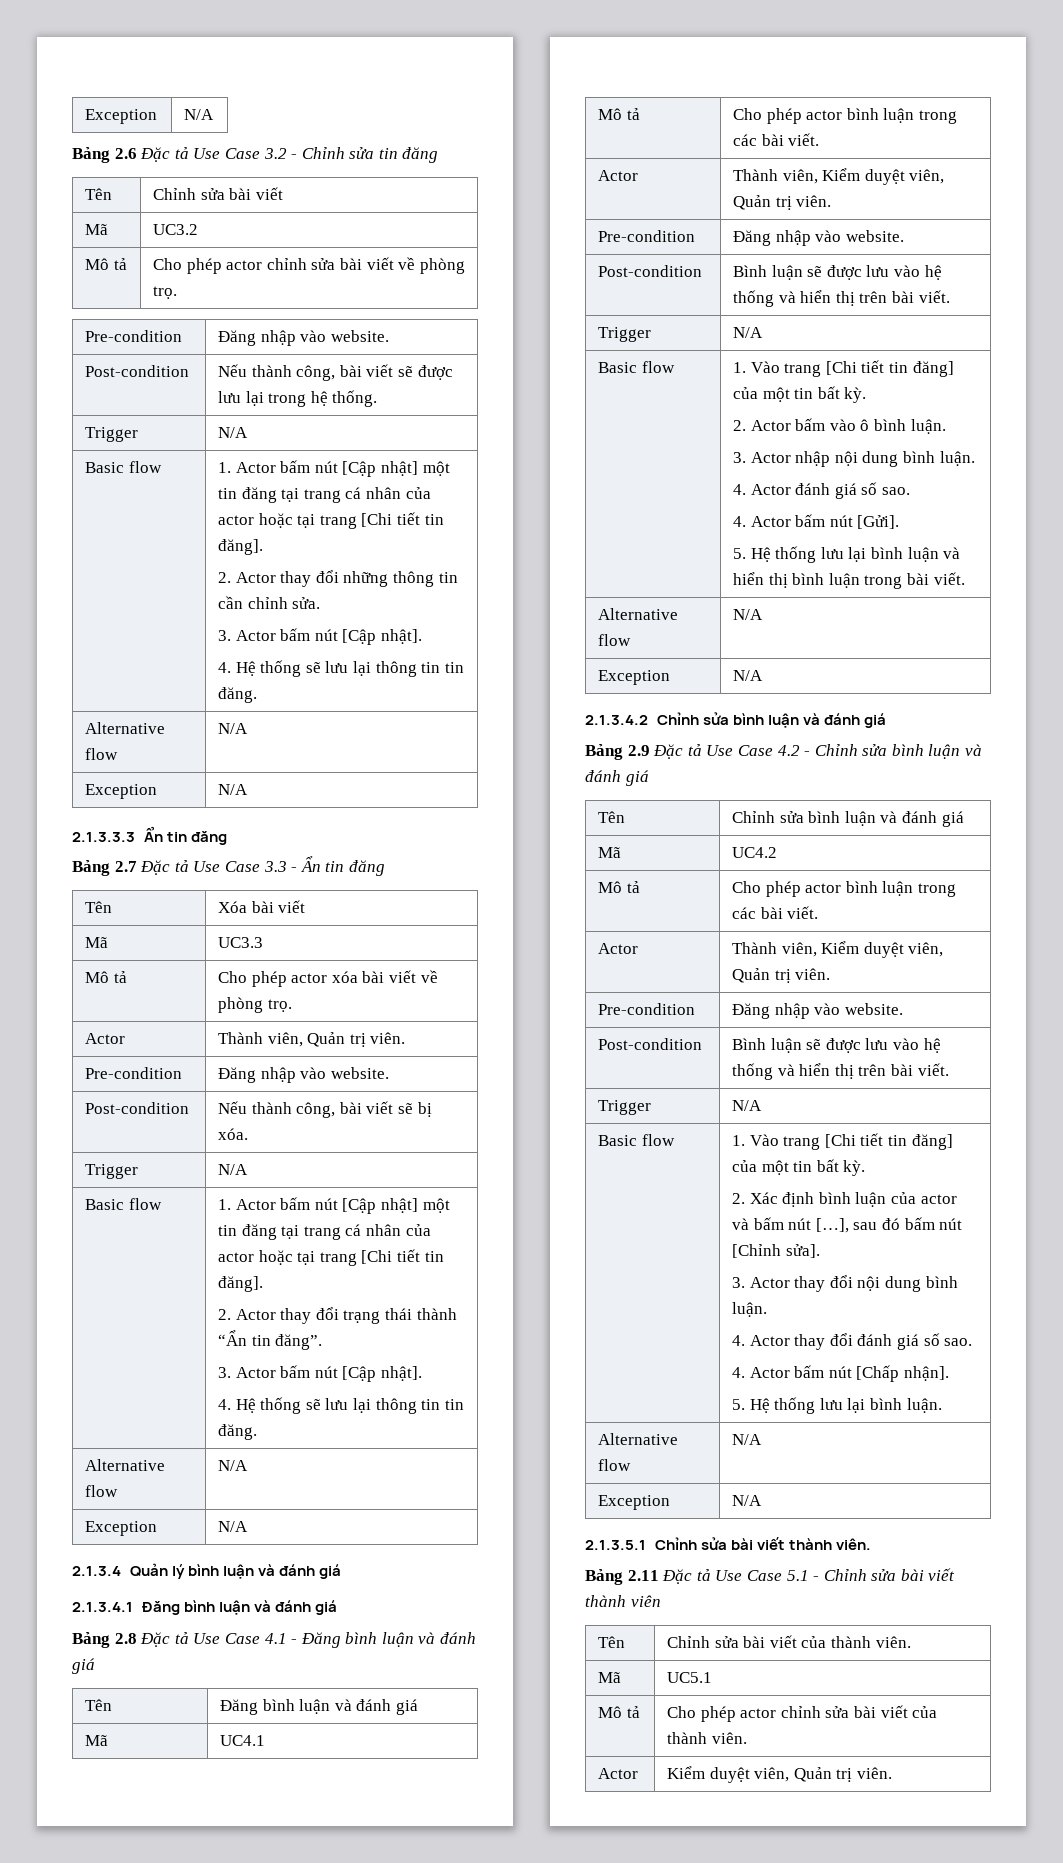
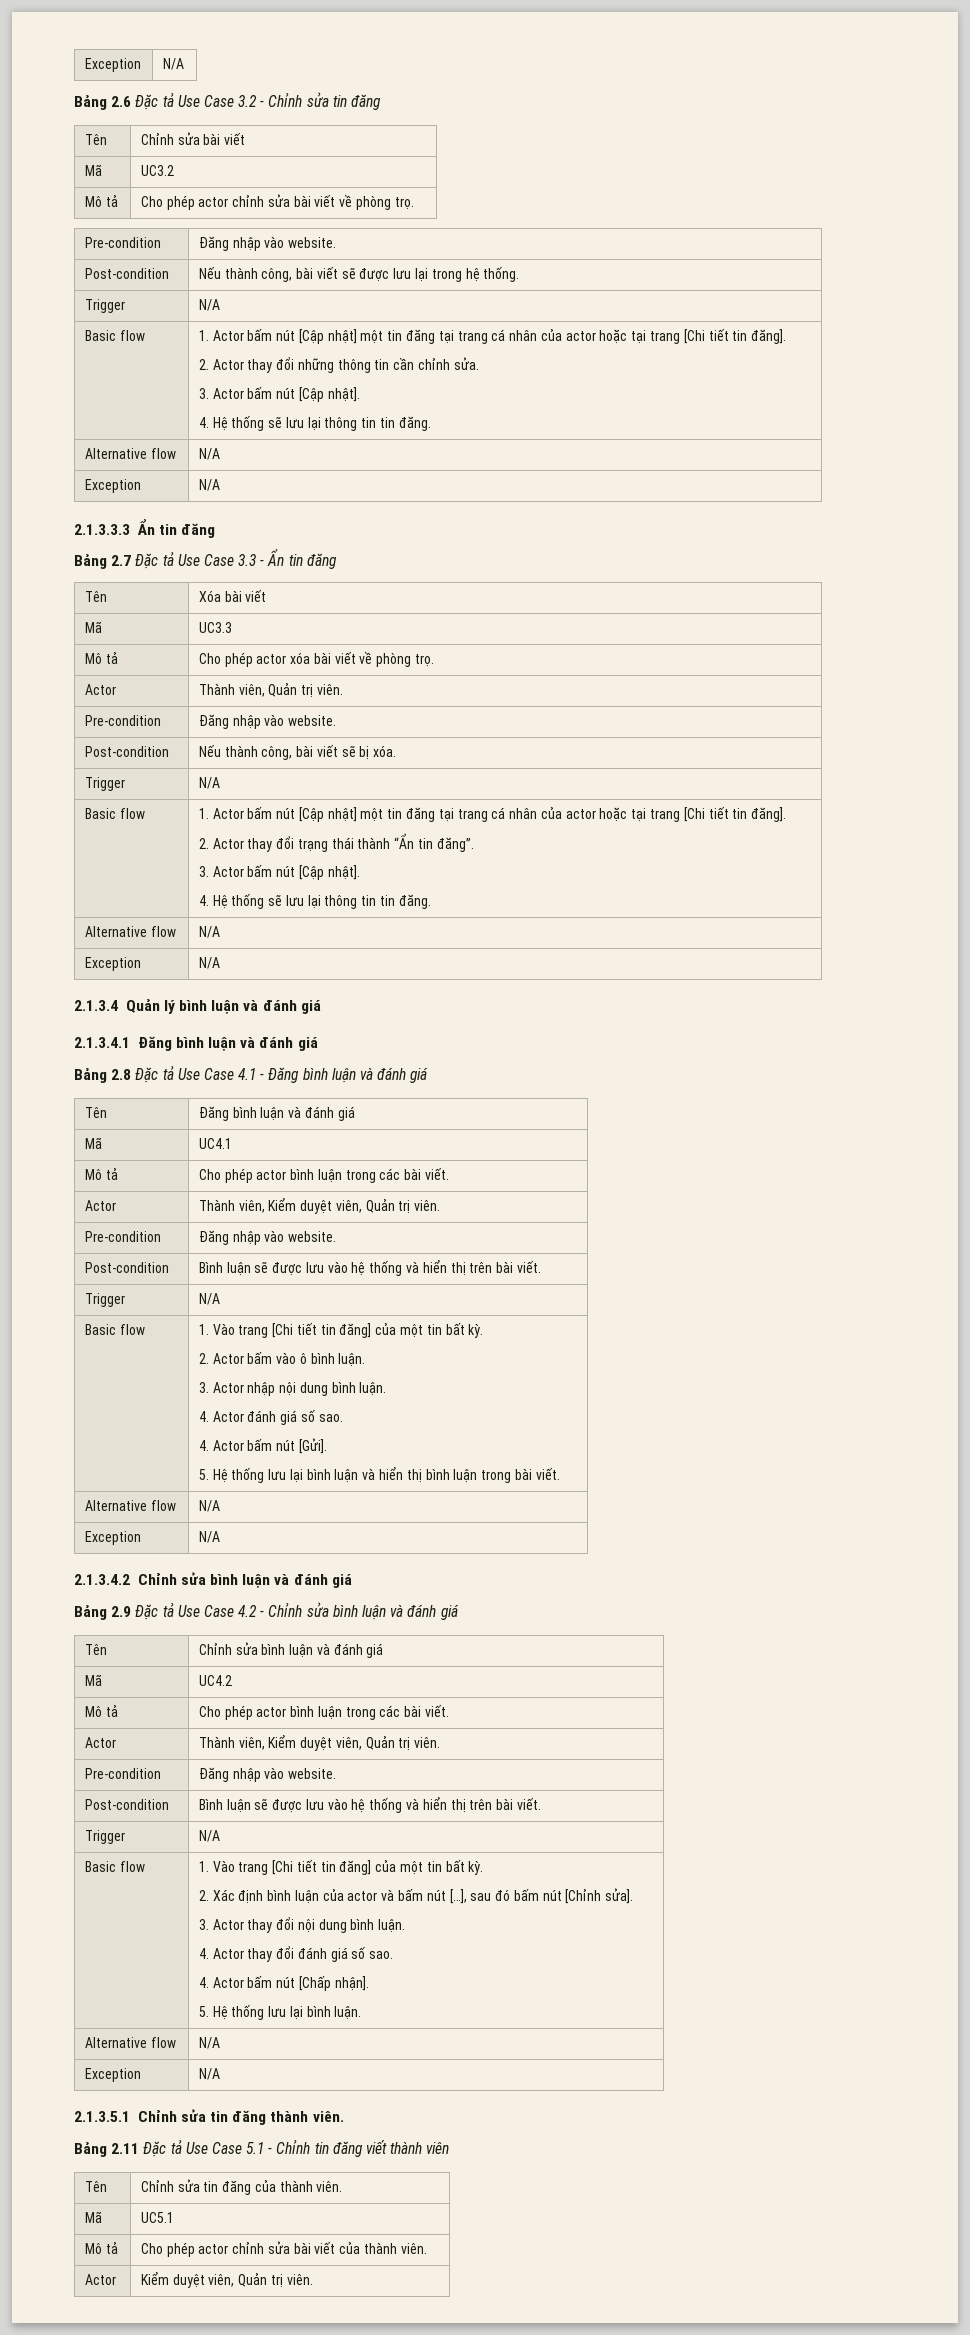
[730,1537,785,1550] bài viết -> [210,2110,267,2125] tin đăng
[871,1569,924,1581] sửa bài -> [314,2141,363,2157] tin đăng
[743,1635,797,1648] bài viết -> [203,2180,252,2195] tin đăng

